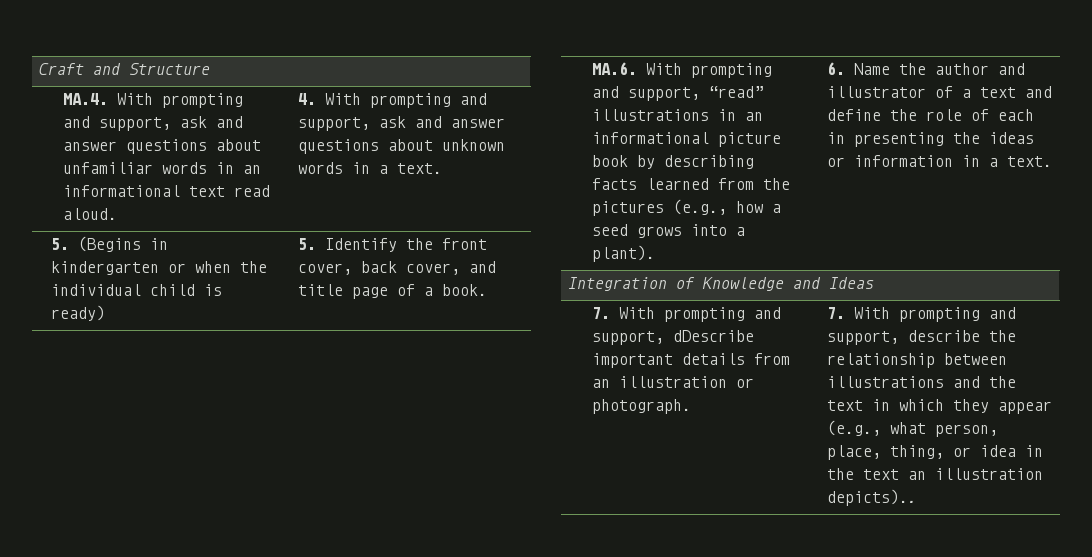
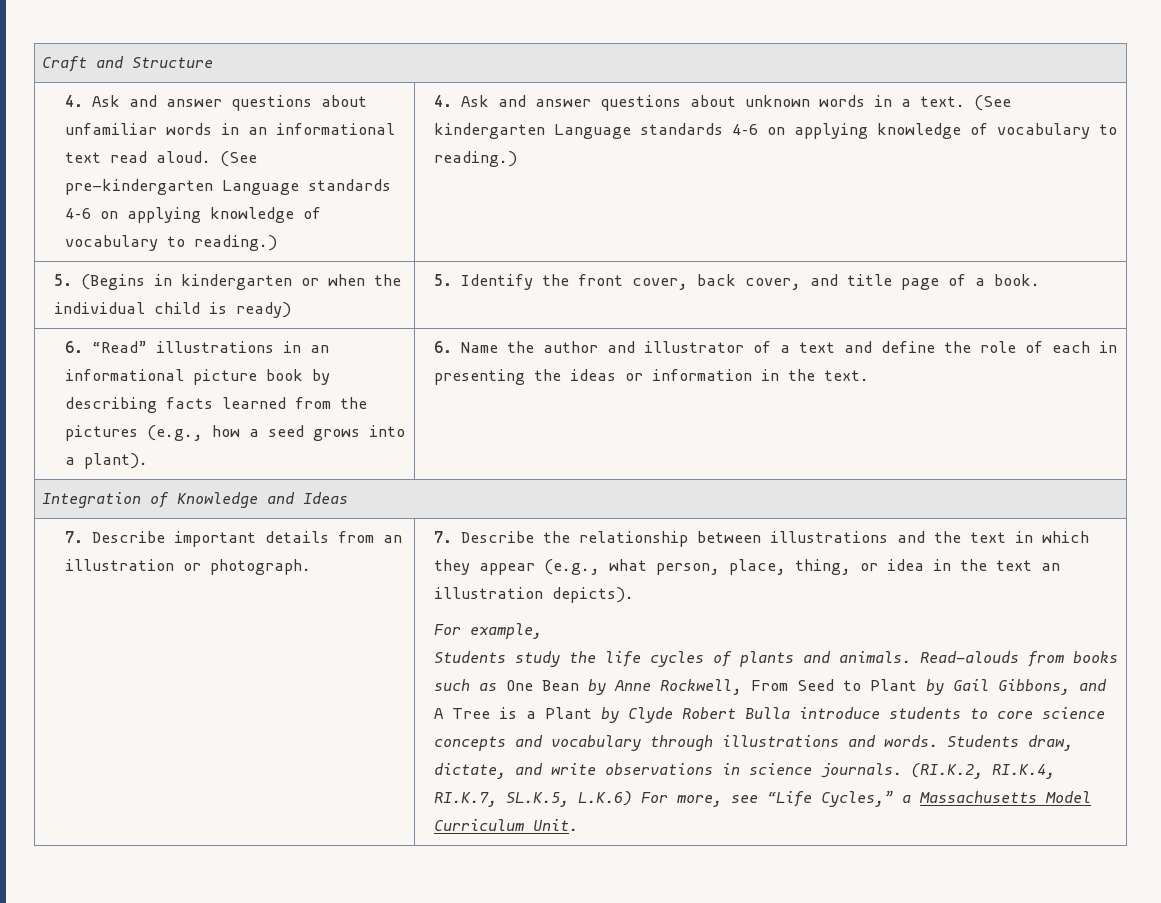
[62,93,243,108] [62,116,207,131] MA.4. With prompting and support, ask -> [65,95,121,107] 4. Ask
[297,93,487,108] [297,116,406,131] | 4. With prompting and support, ask -> [220,151,258,167] [65,179,392,195] [65,207,322,223] [65,235,278,251] [433,95,489,107] (See pre-kindergarten Language standards 4–6 on applying knowledge of vocabulary to reading.) | 4. Ask
(442, 168) none -> [973,95,1011,111] [433,123,1117,139] [433,151,517,167] (See kindergarten Language standards 4–6 on applying knowledge of vocabulary to reading.)
[591,62,772,78] [591,86,763,101] MA.6. With prompting and support, “read” -> [65,341,148,353] 6. “Read”
[988,158,998,167] a -> [787,369,815,381] the
[618,307,781,322] [591,330,754,345] With prompting and support, dDescribe -> [92,531,166,543] Describe
[853,307,1016,322] [826,330,980,345] With prompting and support, describe -> [460,531,534,543] Describe
[826,489,917,506] depicts).. -> [551,587,634,603] [433,623,542,639] [433,651,1118,667] [433,679,1107,695] [433,707,1105,723] [433,735,1073,751] [433,763,1055,779] [433,791,1091,807] [433,819,578,831] depicts). // For example, // Students study the life cycles of plants and animals. Read-alouds from books such as One Bean by Anne Rockwell, From Seed to Plant by Gail Gibbons, and A Tree is a Plant by Clyde Robert Bulla introduce students to core science concepts and vocabulary through illustrations and words. Students draw, dictate, and write observations in science journals. (RI.K.2, RI.K.4, RI.K.7, SL.K.5, L.K.6) For more, see “Life Cycles,” a Massachusetts Model Curriculum Unit.

